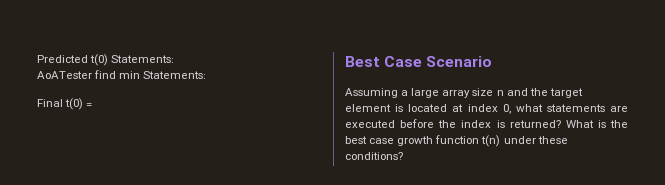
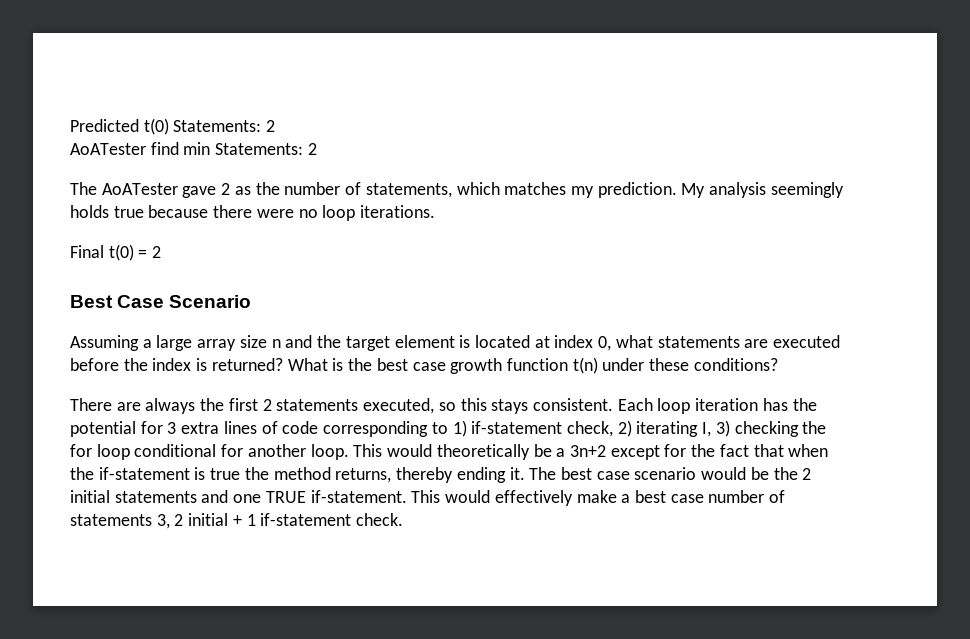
(175, 59) none -> [266,120,276,132] 2
(207, 75) none -> [307,143,317,155] [70,182,844,198] [70,205,436,221] 2 // The AoATester gave 2 as the number of statements, which matches my prediction. My analysis seemingly holds true because there were no loop iterations.
(93, 105) none -> [152,246,162,258] 2
(403, 156) none -> [70,398,817,414] [70,420,827,437] [70,444,829,460] [70,467,812,483] [70,490,786,506] [70,513,404,529] // There are always the first 2 statements executed, so this stays consistent. Each loop iteration has the potential for 3 extra lines of code corresponding to 1) if-statement check, 2) iterating I, 3) checking the for loop conditional for another loop. This would theoretically be a 3n+2 except for the fact that when the if-statement is true the method returns, thereby ending it. The best case scenario would be the 2 initial statements and one TRUE if-statement. This would effectively make a best case number of statements 3, 2 initial + 1 if-statement check.

